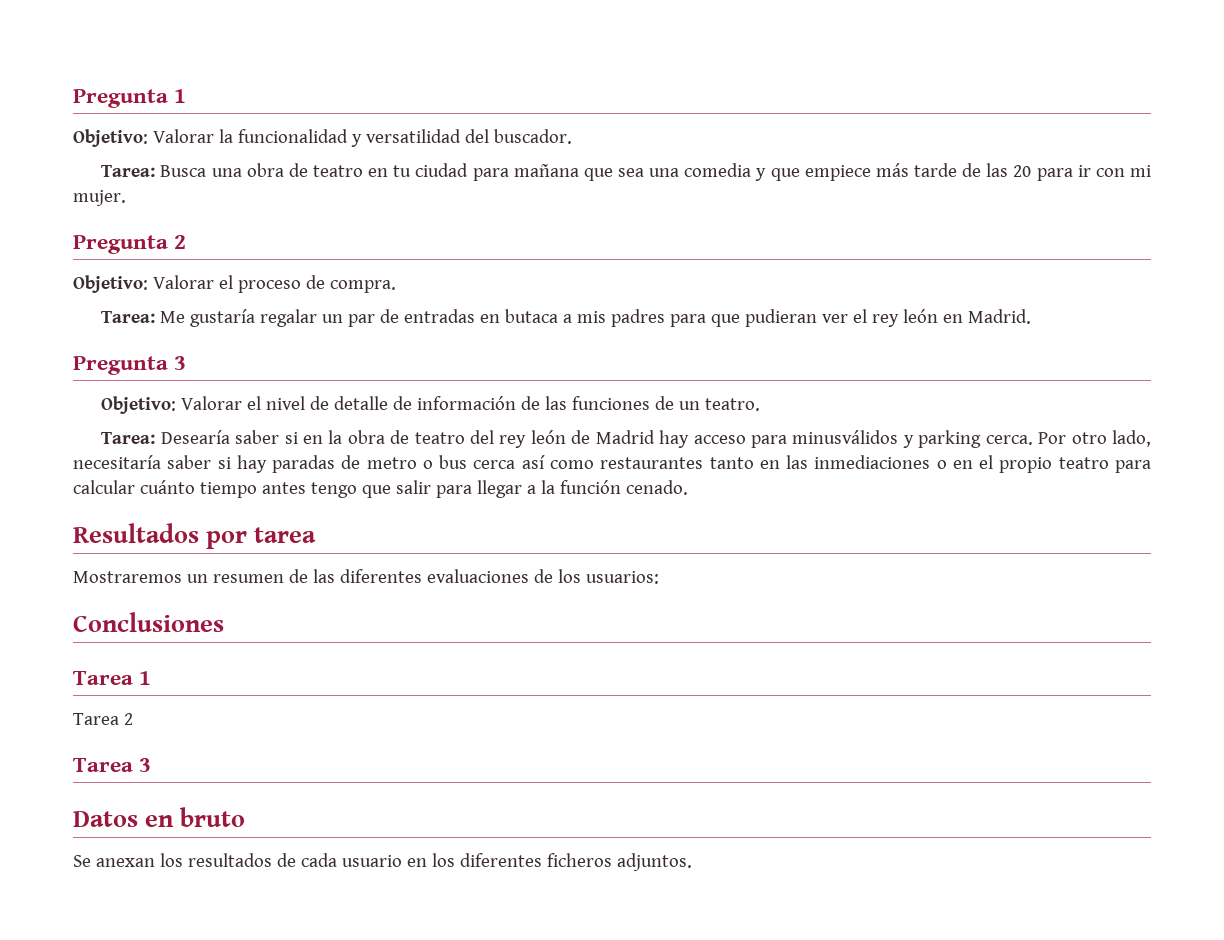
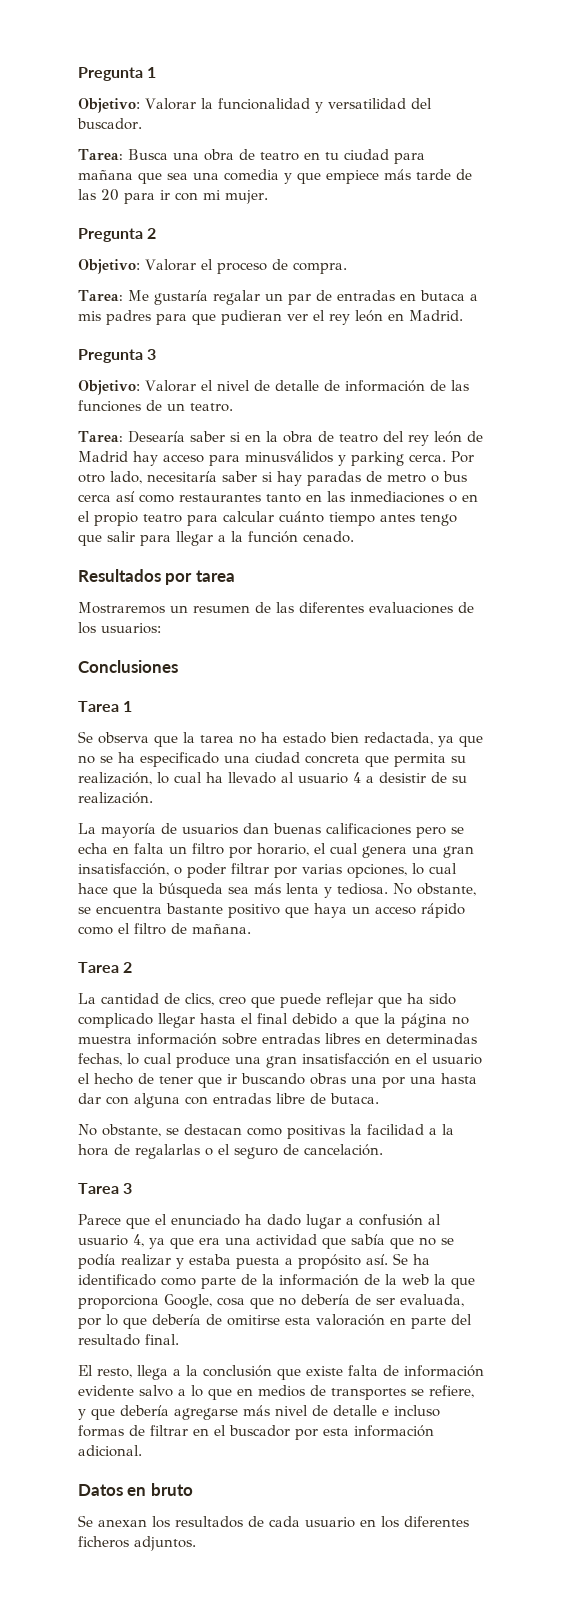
[73,713,133,725] [73,758,152,772] Tarea 2 // Tarea 3 -> [78,731,483,747] [78,752,466,767] [78,772,467,785] [78,792,153,804] [78,823,464,838] [78,843,474,858] [78,863,457,878] [78,883,476,898] [78,903,465,918] [78,923,251,935] [78,962,133,973] [78,993,456,1008] [78,1013,469,1028] [78,1033,477,1045] [78,1053,482,1068] [78,1073,477,1088] [78,1093,379,1108] [78,1124,454,1139] [78,1144,383,1159] [78,1183,133,1194] [78,1214,441,1229] [78,1234,454,1249] [78,1253,430,1269] [78,1274,475,1289] [78,1294,464,1309] [78,1314,472,1329] [78,1334,179,1346] [78,1365,484,1380] [78,1385,474,1400] [78,1405,440,1420] [78,1425,434,1440] [78,1445,142,1457] Se observa que la tarea no ha estado bien redactada, ya que no se ha especificado una ciudad concreta que permita su realización, lo cual ha llevado al usuario 4 a desistir de su realización. // La mayoría de usuarios dan buenas calificaciones pero se echa en falta un filtro por horario, el cual genera una gran insatisfacción, o poder filtrar por varias opciones, lo cual hace que la búsqueda sea más lenta y tediosa. No obstante, se encuentra bastante positivo que haya un acceso rápido como el filtro de mañana. // Tarea 2 // La cantidad de clics, creo que puede reflejar que ha sido complicado llegar hasta el final debido a que la página no muestra información sobre entradas libres en determinadas fechas, lo cual produce una gran insatisfacción en el usuario el hecho de tener que ir buscando obras una por una hasta dar con alguna con entradas libre de butaca. // No obstante, se destacan como positivas la facilidad a la hora de regalarlas o el seguro de cancelación. // Tarea 3 // Parece que el enunciado ha dado lugar a confusión al usuario 4, ya que era una actividad que sabía que no se podía realizar y estaba puesta a propósito así. Se ha identificado como parte de la información de la web la que proporciona Google, cosa que no debería de ser evaluada, por lo que debería de omitirse esta valoración en parte del resultado final. // El resto, llega a la conclusión que existe falta de información evidente salvo a lo que en medios de transportes se refiere, y que debería agregarse más nivel de detalle e incluso formas de filtrar en el buscador por esta información adicional.

